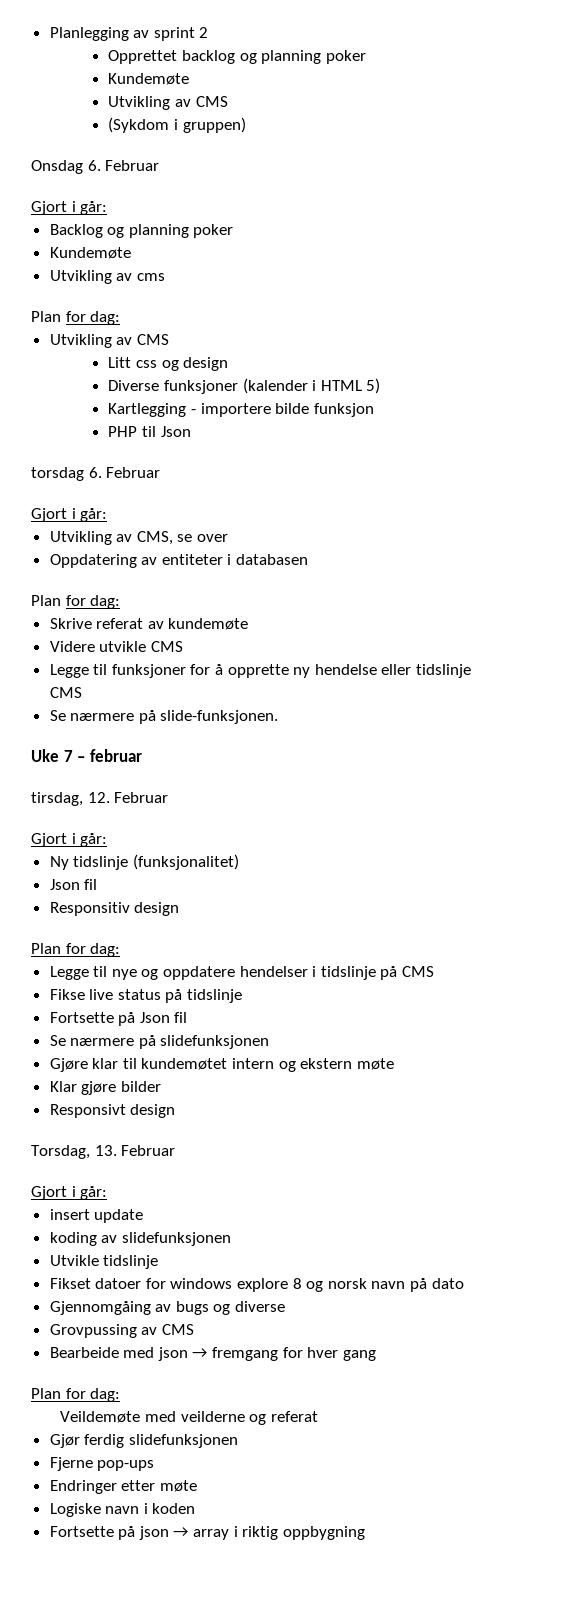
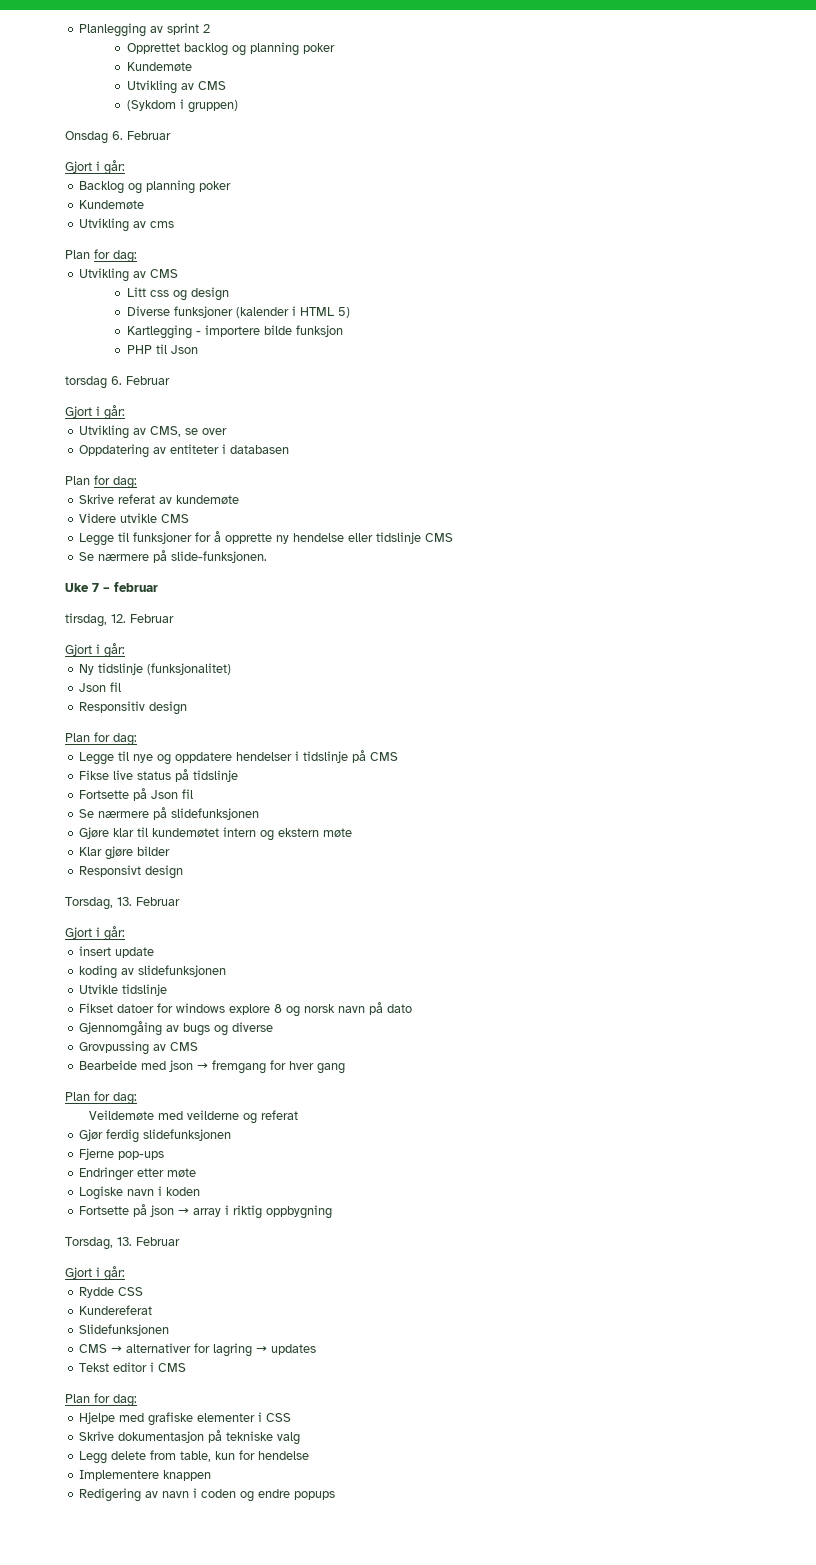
(365, 1533) none -> [65,1237,180,1250] [65,1266,125,1281] [79,1287,144,1298] [79,1305,153,1315] [79,1324,170,1336] [79,1343,317,1357] [79,1362,187,1372] [65,1393,137,1407] [79,1412,292,1426] [79,1430,301,1445] [79,1450,310,1464] [79,1470,212,1481] [79,1488,336,1502] // Torsdag, 13. Februar // Gjort i går: // Rydde CSS // Kundereferat // Slidefunksjonen // CMS → alternativer for lagring → updates // Tekst editor i CMS // Plan for dag: // Hjelpe med grafiske elementer i CSS // Skrive dokumentasjon på tekniske valg // Legg delete from table, kun for hendelse // Implementere knappen // Redigering av navn i coden og endre popups

